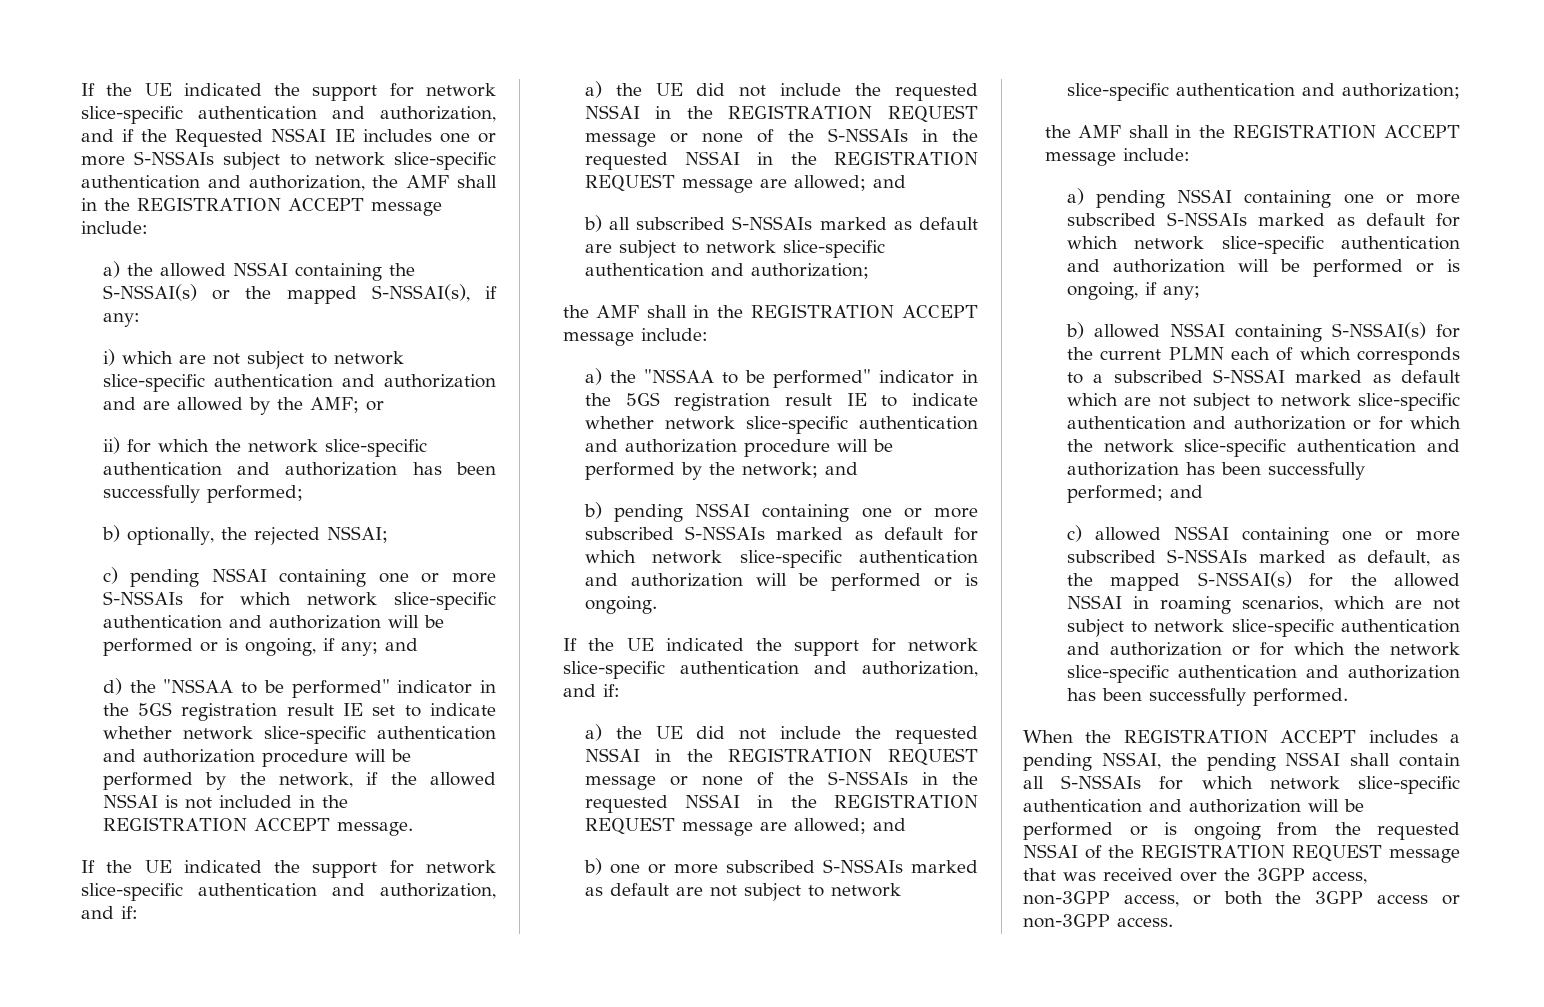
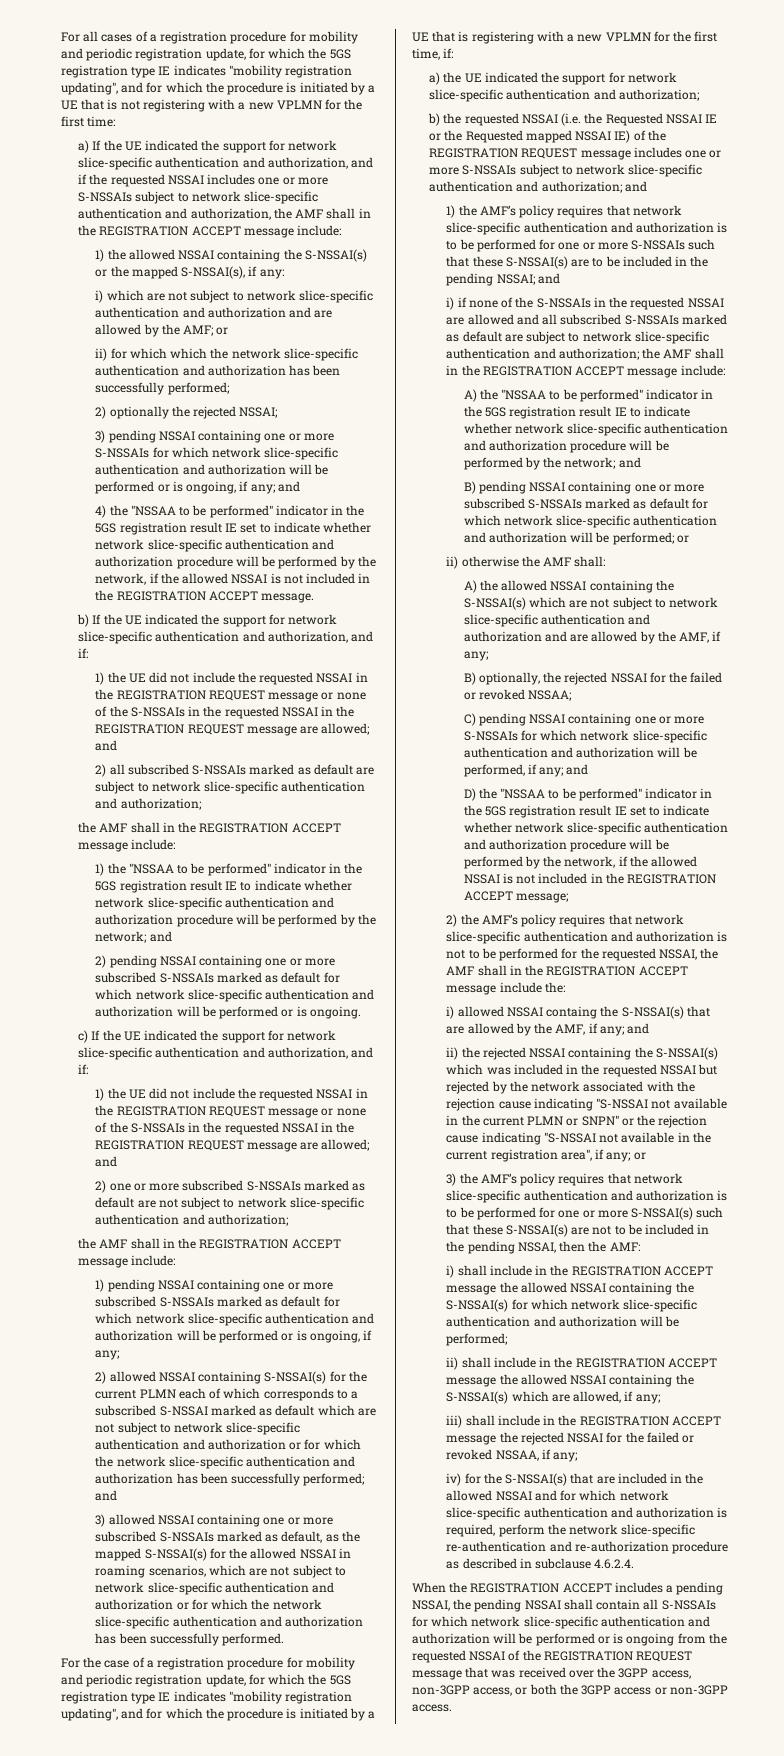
(80, 89) none -> [61,31,358,44] [61,48,351,61] [61,65,353,78] [61,82,376,95] [61,99,363,112] [61,116,116,127] [78,140,90,153] For all cases of a registration procedure for mobility and periodic registration update, for which the 5GS registration type IE indicates "mobility registration updating", and for which the procedure is initiated by a UE that is not registering with a new VPLMN for the first time: // a)
[175,128,355,147] Requested NSSAI IE -> [110,174,204,187] requested NSSAI
[102,261,120,278] a) -> [95,249,105,262] 1)
(209, 445) none -> [170,348,208,359] which
[101,525,214,545] b) optionally, -> [95,406,169,419] 2) optionally
[102,567,118,584] c) -> [95,430,106,443] 3)
[102,678,122,695] d) -> [95,505,107,518] 4)
(413, 829) none -> [77,614,90,627] b)
[584,81,602,98] a) -> [95,672,105,685] 1)
[583,215,602,232] b) -> [95,764,107,777] 2)
[584,368,602,385] a) -> [95,863,105,876] 1)
[583,502,602,519] b) -> [95,955,107,968] 2)
(657, 605) none -> [78,1030,89,1043] c)
[584,724,602,741] a) -> [95,1088,105,1101] 1)
[583,858,602,875] b) -> [95,1180,107,1193] 2)
[1066,188,1084,205] a) -> [95,1279,105,1292] 1)
[1065,322,1084,339] b) -> [95,1371,107,1384] 2)
[1066,525,1082,542] c) -> [95,1514,106,1527] 3)
(1348, 697) none -> [61,1657,355,1670] [61,1674,351,1687] [61,1691,353,1704] [61,1708,376,1721] [412,31,718,44] [412,48,454,60] [429,72,677,85] [429,89,700,102] [428,113,718,126] [429,130,666,143] [429,147,722,160] [429,164,703,177] [429,181,647,193] [446,205,682,218] [446,222,728,235] [446,239,716,252] [446,256,709,269] [446,273,560,286] [446,297,724,310] [446,314,727,325] [446,331,709,344] [446,348,724,360] [446,365,725,378] [463,389,714,402] [463,406,691,419] [463,423,729,436] [463,440,669,453] [463,457,641,470] [463,481,705,494] [463,498,708,509] [463,515,718,528] [463,532,689,545] [446,556,606,569] [463,580,674,593] [463,597,719,610] [463,614,651,627] [463,631,722,644] [463,651,489,661] [463,672,723,685] [463,689,573,701] [463,713,705,726] [463,730,707,743] [463,747,697,758] [463,764,589,777] [463,788,713,801] [463,805,710,818] [463,822,729,835] [463,839,669,852] [463,856,698,869] [463,873,717,884] [463,891,569,903] [446,914,684,927] [446,931,728,944] [446,948,719,961] [446,965,688,976] [446,982,565,995] [446,1006,710,1019] [446,1023,650,1036] [446,1047,718,1060] [446,1064,718,1077] [446,1081,695,1094] [446,1098,727,1111] [446,1115,708,1128] [446,1132,711,1145] [446,1149,646,1162] [446,1173,683,1186] [446,1190,728,1203] [446,1207,724,1220] [446,1224,710,1237] [446,1241,640,1254] [446,1265,713,1278] [446,1282,694,1295] [446,1299,698,1312] [446,1316,680,1327] [446,1333,509,1346] [446,1357,717,1370] [446,1374,694,1387] [446,1391,661,1404] [446,1415,721,1428] [446,1432,695,1445] [446,1449,579,1462] [446,1473,704,1486] [446,1490,669,1501] [446,1507,728,1520] [446,1524,696,1537] [446,1541,729,1554] [446,1558,635,1569] // For the case of a registration procedure for mobility and periodic registration update, for which the 5GS registration type IE indicates "mobility registration updating", and for which the procedure is initiated by a UE that is registering with a new VPLMN for the first time, if: // a) the UE indicated the support for network slice-specific authentication and authorization; // b) the requested NSSAI (i.e. the Requested NSSAI IE or the Requested mapped NSSAI IE) of the REGISTRATION REQUEST message includes one or more S-NSSAIs subject to network slice-specific authentication and authorization; and // 1) the AMF’s policy requires that network slice-specific authentication and authorization is to be performed for one or more S-NSSAIs such that these S-NSSAI(s) are to be included in the pending NSSAI; and // i) if none of the S-NSSAIs in the requested NSSAI are allowed and all subscribed S-NSSAIs marked as default are subject to network slice-specific authentication and authorization; the AMF shall in the REGISTRATION ACCEPT message include: // A) the "NSSAA to be performed" indicator in the 5GS registration result IE to indicate whether network slice-specific authentication and authorization procedure will be performed by the network; and // B) pending NSSAI containing one or more subscribed S-NSSAIs marked as default for which network slice-specific authentication and authorization will be performed; or // ii) otherwise the AMF shall: // A) the allowed NSSAI containing the S-NSSAI(s) which are not subject to network slice-specific authentication and authorization and are allowed by the AMF, if any; // B) optionally, the rejected NSSAI for the failed or revoked NSSAA; // C) pending NSSAI containing one or more S-NSSAIs for which network slice-specific authentication and authorization will be performed, if any; and // D) the "NSSAA to be performed" indicator in the 5GS registration result IE set to indicate whether network slice-specific authentication and authorization procedure will be performed by the network, if the allowed NSSAI is not included in the REGISTRATION ACCEPT message; // 2) the AMF’s policy requires that network slice-specific authentication and authorization is not to be performed for the requested NSSAI, the AMF shall in the REGISTRATION ACCEPT message include the: // i) allowed NSSAI containg the S-NSSAI(s) that are allowed by the AMF, if any; and // ii) the rejected NSSAI containing the S-NSSAI(s) which was included in the requested NSSAI but rejected by the network associated with the rejection cause indicating "S-NSSAI not available in the current PLMN or SNPN" or the rejection cause indicating "S-NSSAI not available in the current registration area", if any; or // 3) the AMF’s policy requires that network slice-specific authentication and authorization is to be performed for one or more S-NSSAI(s) such that these S-NSSAI(s) are not to be included in the pending NSSAI, then the AMF: // i) shall include in the REGISTRATION ACCEPT message the allowed NSSAI containing the S-NSSAI(s) for which network slice-specific authentication and authorization will be performed; // ii) shall include in the REGISTRATION ACCEPT message the allowed NSSAI containing the S-NSSAI(s) which are allowed, if any; // iii) shall include in the REGISTRATION ACCEPT message the rejected NSSAI for the failed or revoked NSSAA, if any; // iv) for the S-NSSAI(s) that are included in the allowed NSSAI and for which network slice-specific authentication and authorization is required, perform the network slice-specific re-authentication and re-authorization procedure as described in subclause 4.6.2.4.

